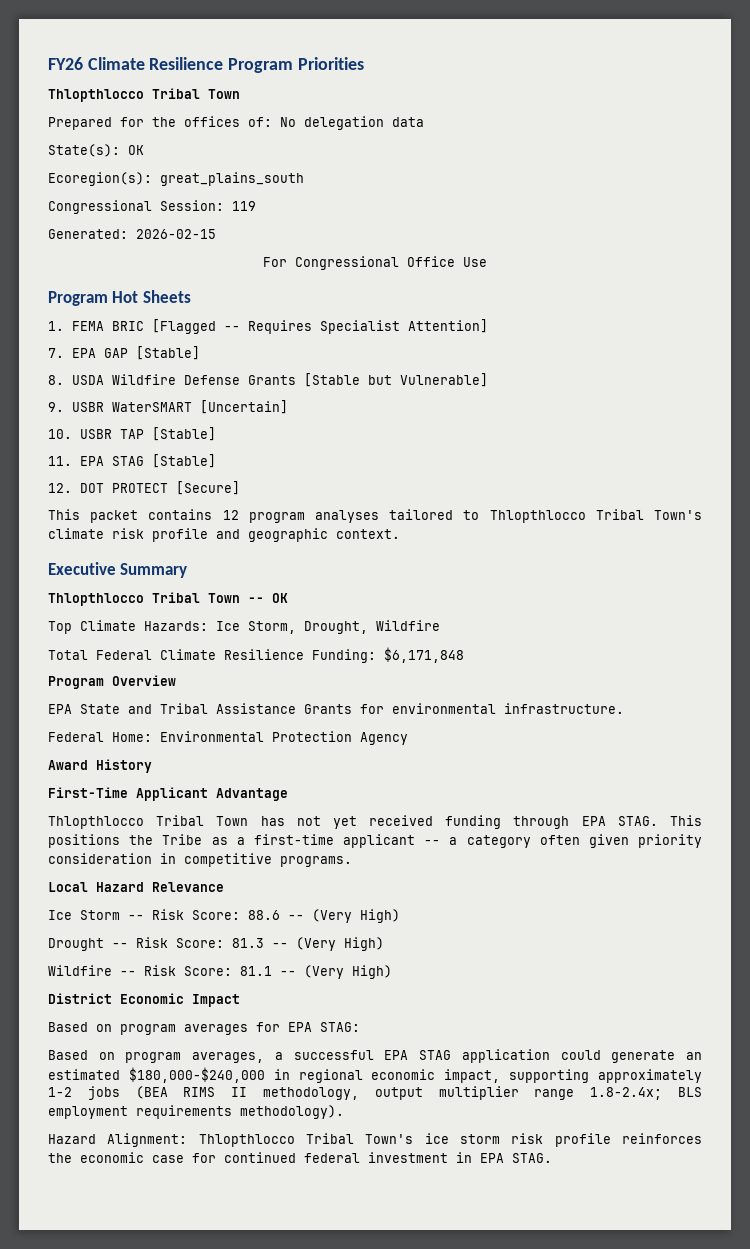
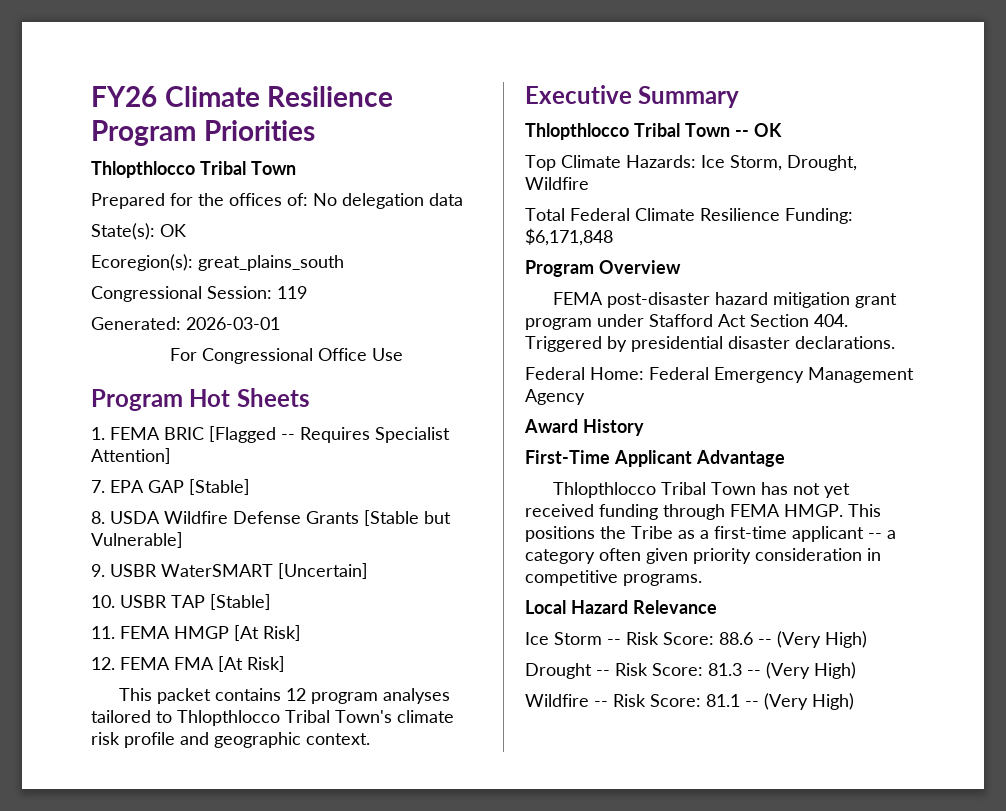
[136,229,216,239] 2026-02-15 -> [186,317,280,330] 2026-03-01
[80,454,216,468] [48,481,240,495] EPA STAG [Stable] // 12. DOT PROTECT [Secure] -> [120,625,301,641] [91,656,285,672] FEMA HMGP [At Risk] // 12. FEMA FMA [At Risk]
[48,703,624,714] EPA State and Tribal Assistance Grants for environmental infrastructure. -> [553,292,898,308] [525,314,848,330] [525,336,895,352] FEMA post-disaster hazard mitigation grant program under Stafford Act Section 404. Triggered by presidential disaster declarations.
[160,731,352,742] Environmental Protection -> [649,367,914,383] Federal Emergency Management
[581,816,658,826] EPA STAG. -> [730,504,843,517] FEMA HMGP.
[48,993,240,1007] [48,1022,360,1035] [48,1049,703,1063] [48,1067,702,1083] [48,1086,702,1100] [48,1105,344,1119] [48,1133,702,1147] [48,1152,552,1163] // District Economic Impact // Based on program averages for EPA STAG: // Based on program averages, a successful EPA STAG application could generate an estimated $180,000-$240,000 in regional economic impact, supporting approximately 1-2 jobs (BEA RIMS II methodology, output multiplier range 1.8-2.4x; BLS employment requirements methodology). // Hazard Alignment: Thlopthlocco Tribal Town's ice storm risk profile reinforces the economic case for continued federal investment in EPA STAG. -> (854, 701) none

